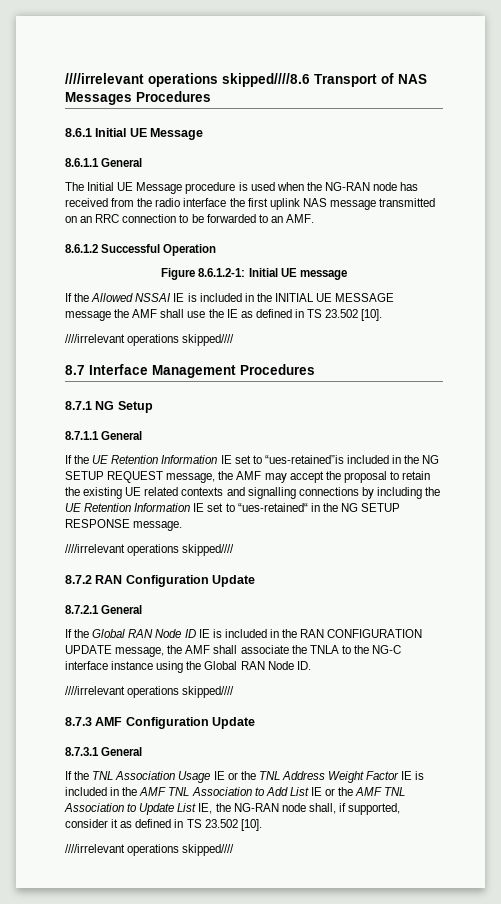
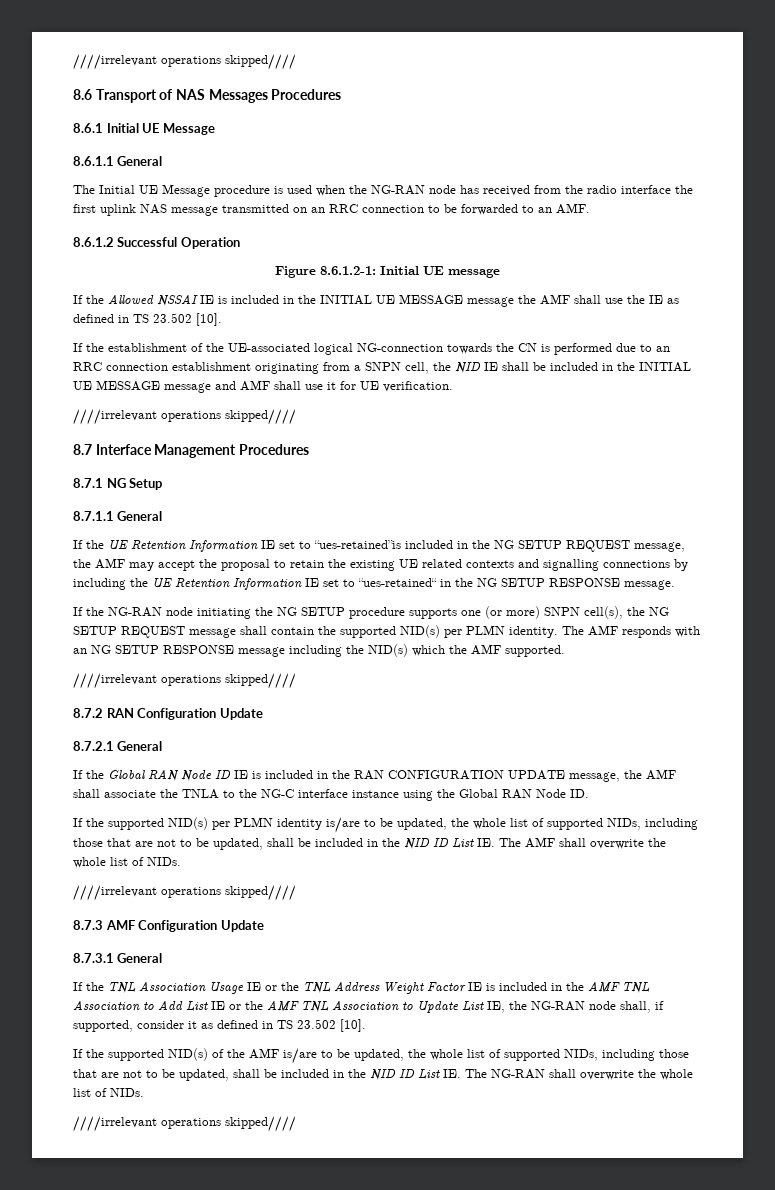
[65,73,310,87] ////irrelevant operations skipped////8.6 -> [73,54,296,70] [73,89,92,100] ////irrelevant operations skipped//// // 8.6
(383, 315) none -> [73,343,670,355] [73,362,691,374] [73,380,453,393] // If the establishment of the UE-associated logical NG-connection towards the CN is performed due to an RRC connection establishment originating from a SNPN cell, the NID IE shall be included in the INITIAL UE MESSAGE message and AMF shall use it for UE verification.
(183, 526) none -> [73,606,669,619] [73,625,700,638] [73,644,565,657] // If the NG-RAN node initiating the NG SETUP procedure supports one (or more) SNPN cell(s), the NG SETUP REQUEST message shall contain the supported NID(s) per PLMN identity. The AMF responds with an NG SETUP RESPONSE message including the NID(s) which the AMF supported.
(311, 665) none -> [73,817,698,833] [73,837,666,850] [73,857,181,868] // If the supported NID(s) per PLMN identity is/are to be updated, the whole list of supported NIDs, including those that are not to be updated, shall be included in the NID ID List IE. The AMF shall overwrite the whole list of NIDs.
(262, 825) none -> [73,1048,689,1064] [73,1069,693,1081] [73,1088,144,1097] // If the supported NID(s) of the AMF is/are to be updated, the whole list of supported NIDs, including those that are not to be updated, shall be included in the NID ID List IE. The NG-RAN shall overwrite the whole list of NIDs.

